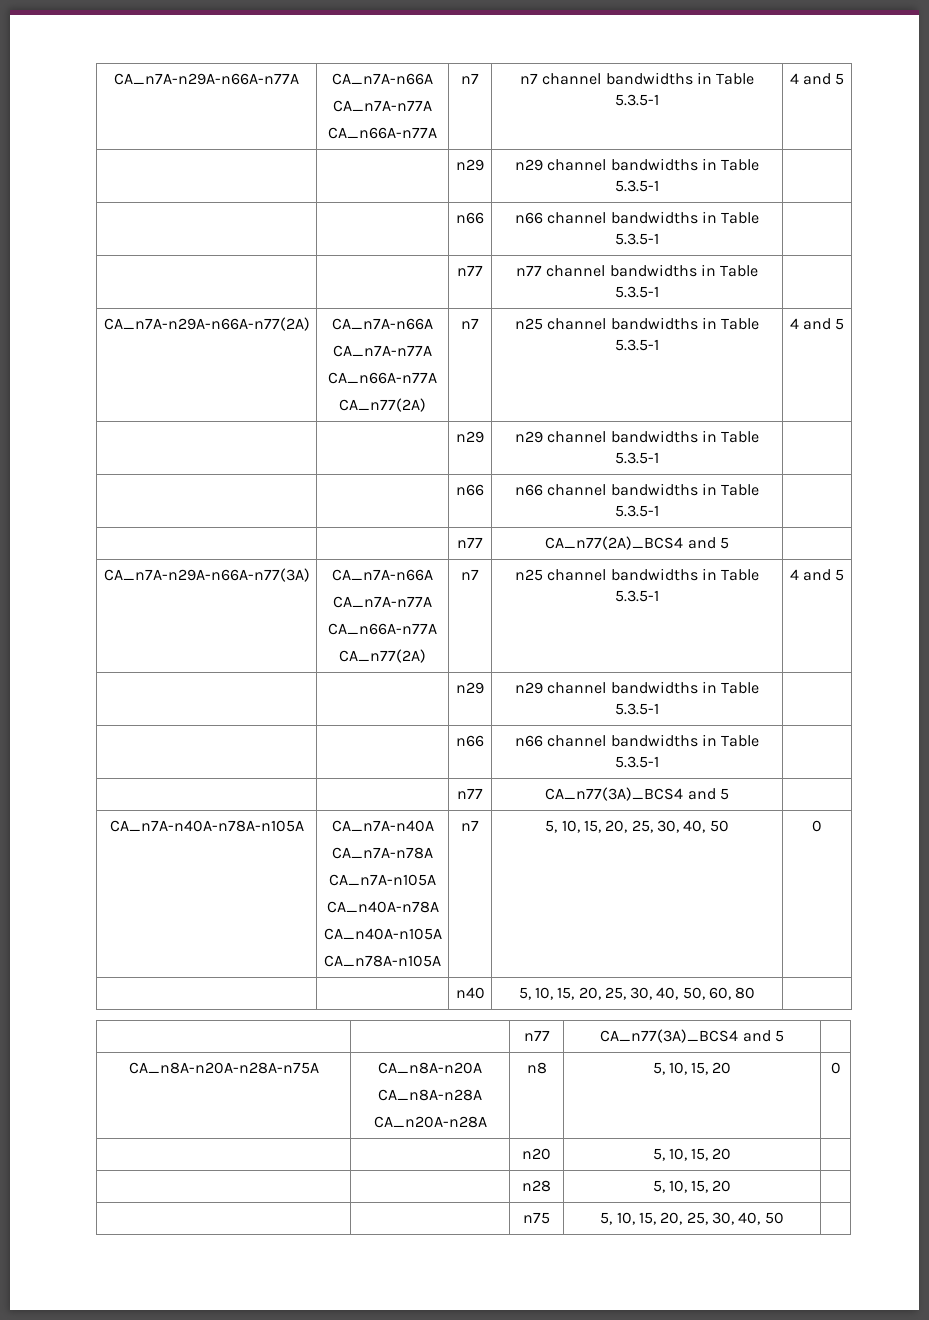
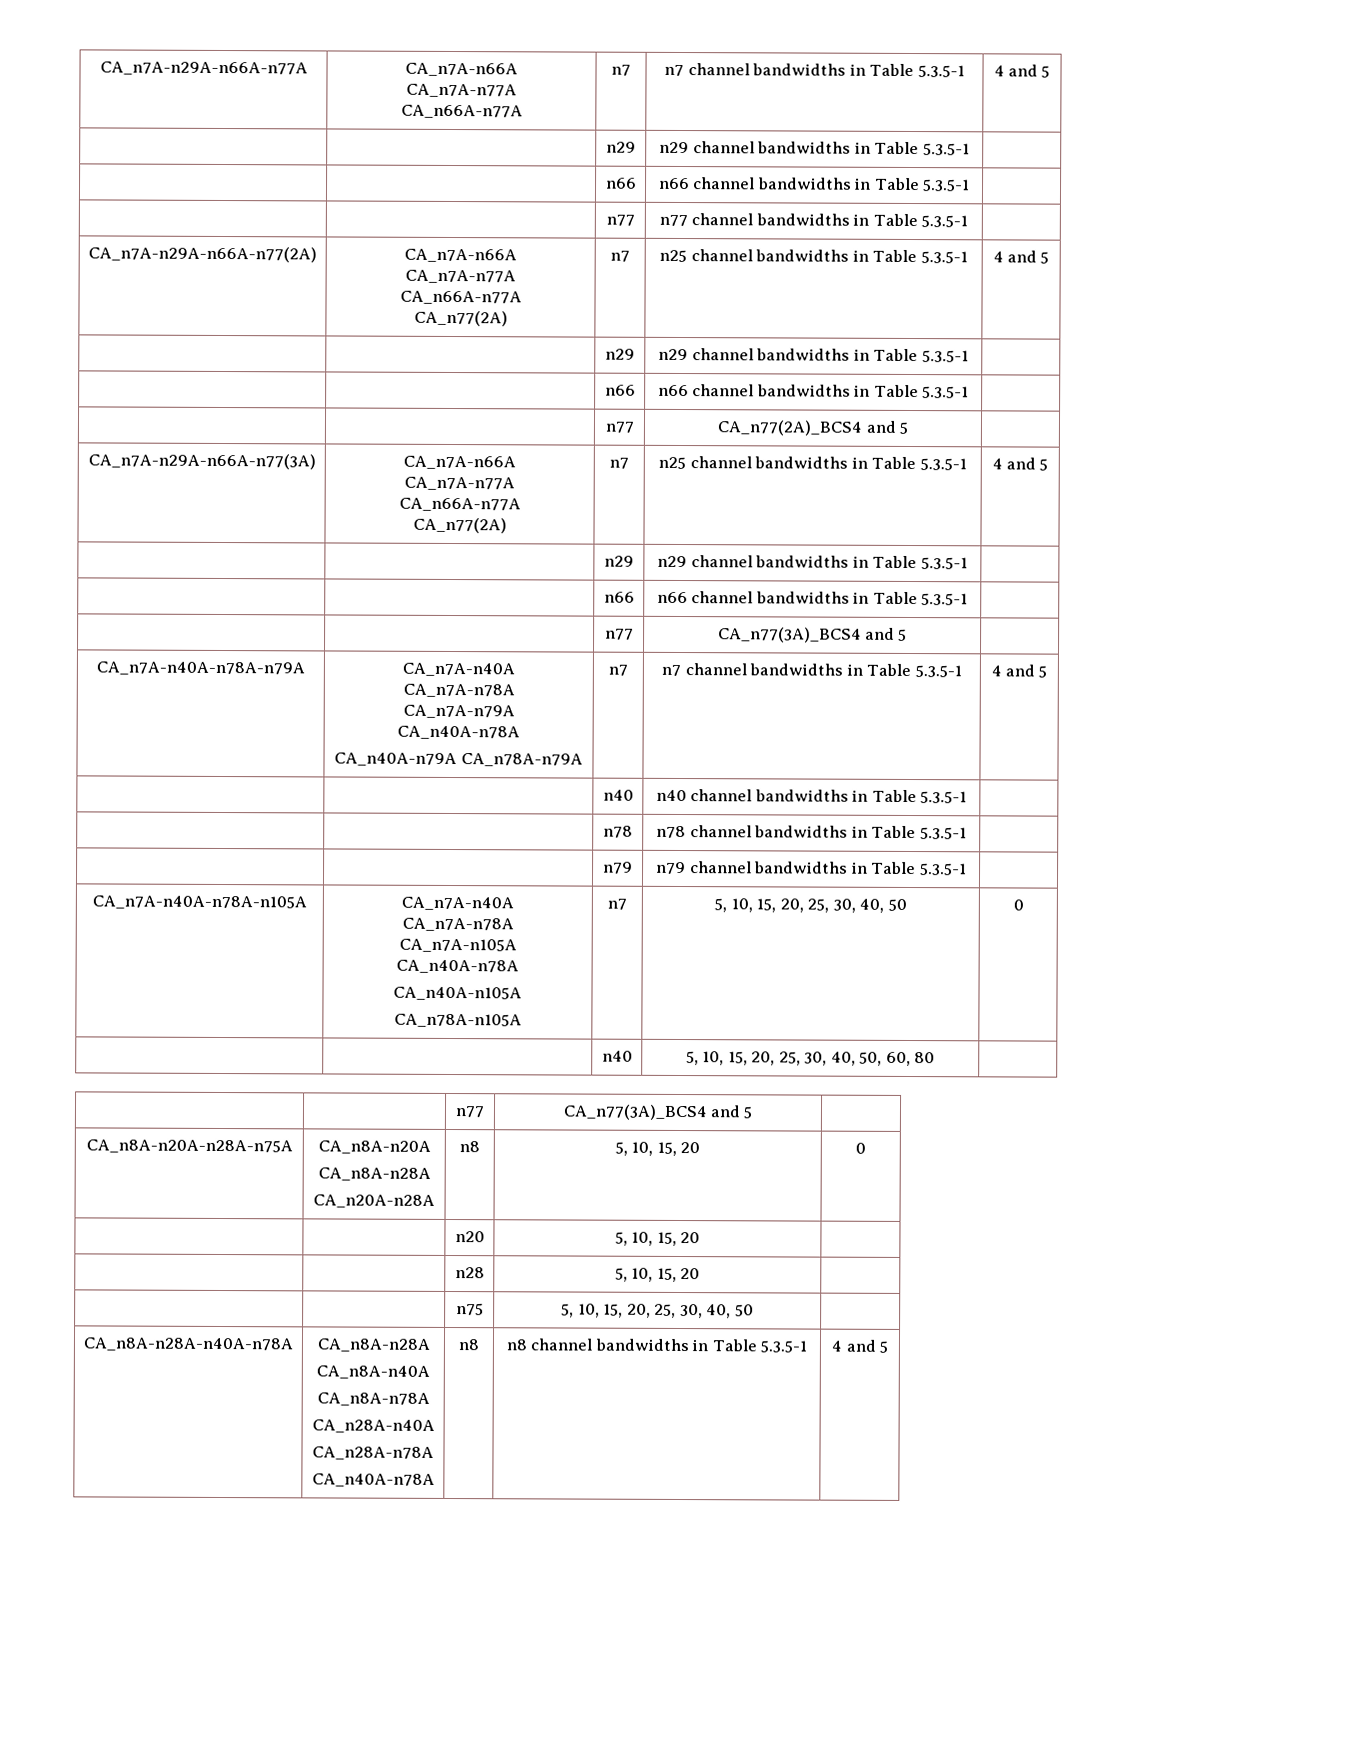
(729, 794) none -> [96,661,305,676] [402,662,515,677] [402,683,515,698] [402,704,515,719] [397,725,520,740] [334,752,583,767] [608,664,628,676] [661,663,962,678] [990,664,1048,678] [602,789,634,801] [655,789,968,804] [603,825,633,838] [656,825,967,840] [603,861,633,874] [656,861,967,876] // CA_n7A-n40A-n78A-n79A | CA_n7A-n40A // CA_n7A-n78A // CA_n7A-n79A // CA_n40A-n78A // CA_n40A-n79A CA_n78A-n79A | n7 | n7 channel bandwidths in Table 5.3.5-1 | 4 and 5 // | | n40 | n40 channel bandwidths in Table 5.3.5-1 | // | | n78 | n78 channel bandwidths in Table 5.3.5-1 | // | | n79 | n79 channel bandwidths in Table 5.3.5-1 |
(784, 1218) none -> [83,1337,293,1352] [316,1338,430,1352] [316,1365,430,1379] [316,1392,430,1406] [311,1419,435,1433] [312,1446,434,1460] [311,1473,435,1487] [458,1339,479,1351] [505,1338,808,1353] [831,1339,888,1353] // CA_n8A-n28A-n40A-n78A | CA_n8A-n28A // CA_n8A-n40A // CA_n8A-n78A // CA_n28A-n40A // CA_n28A-n78A // CA_n40A-n78A | n8 | n8 channel bandwidths in Table 5.3.5-1 | 4 and 5

